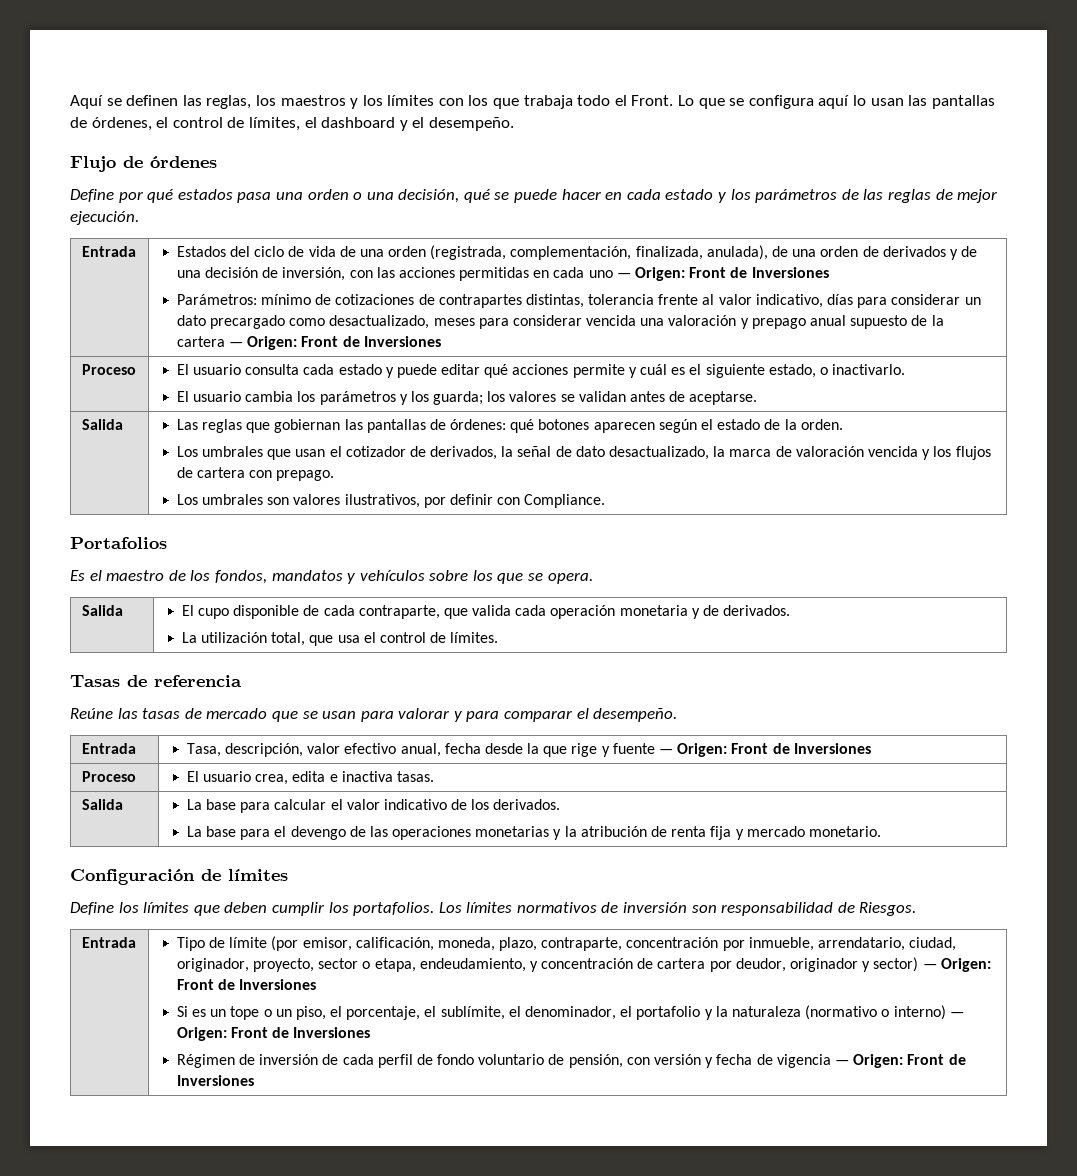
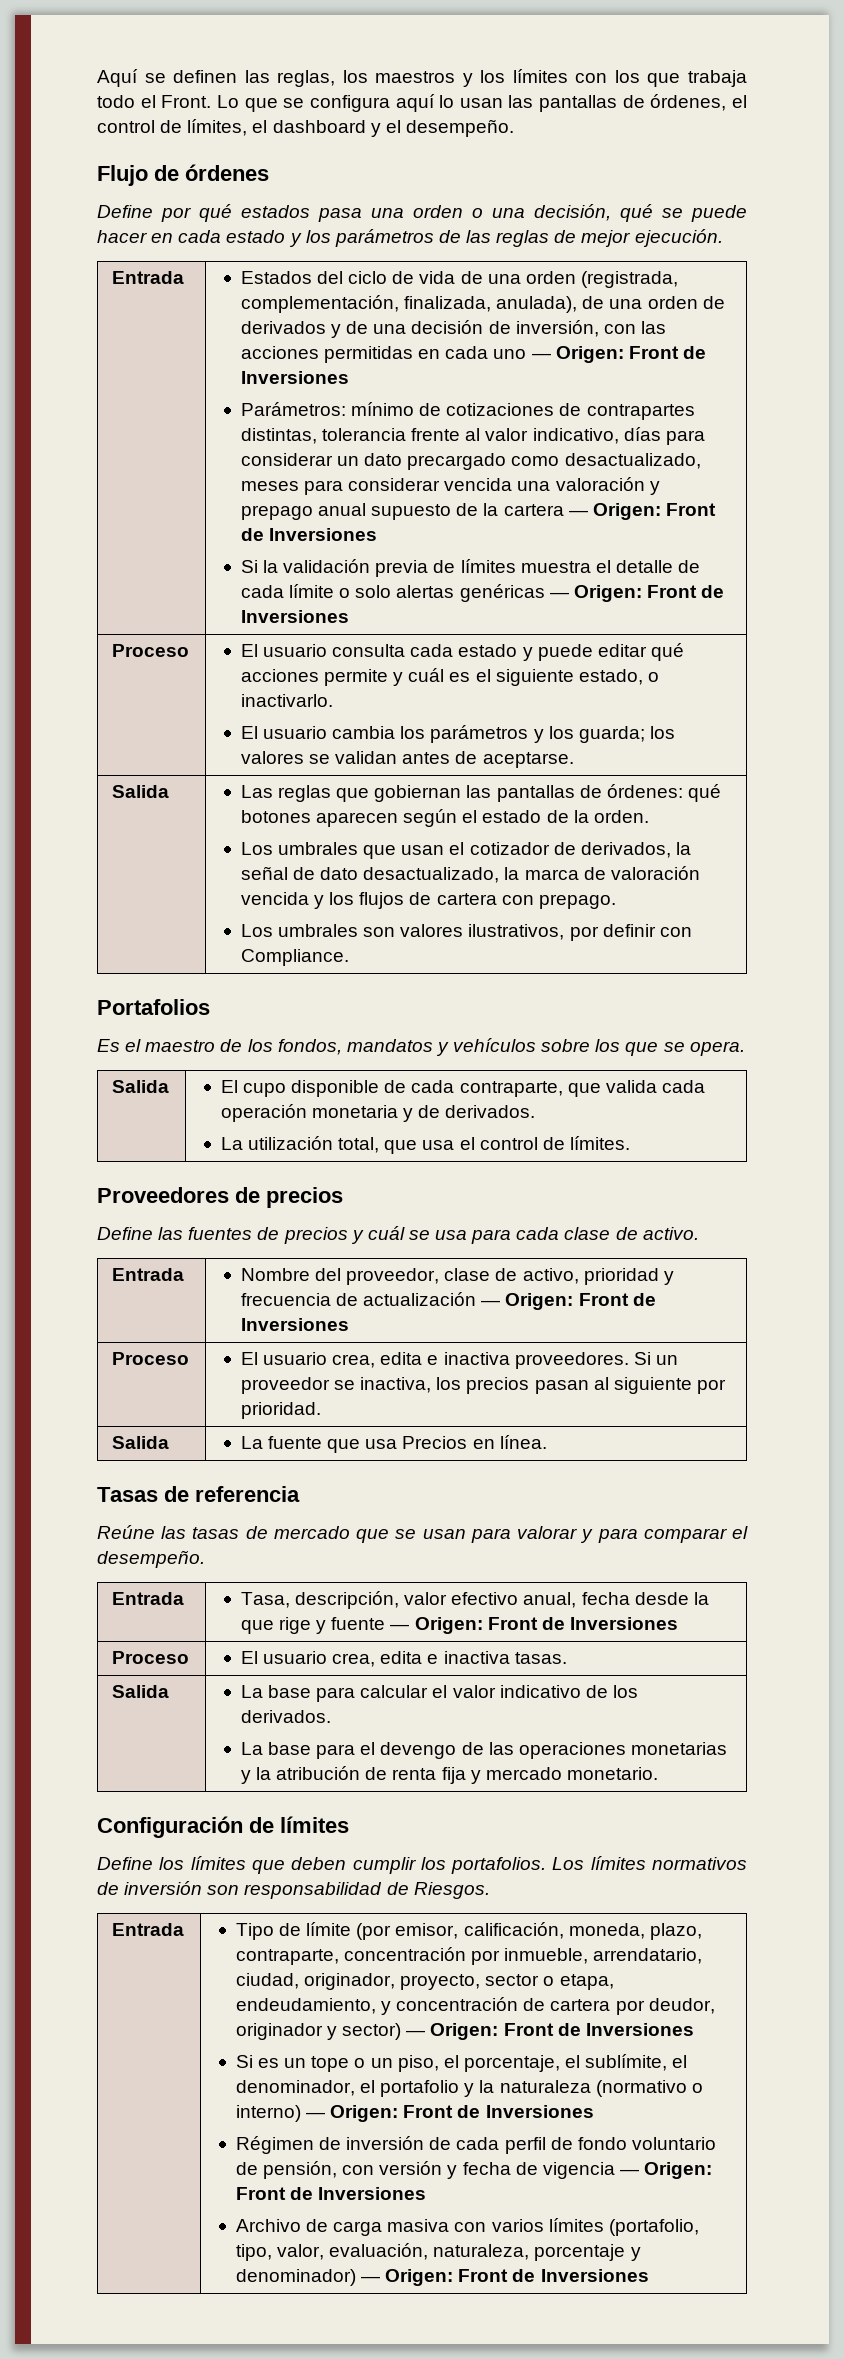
(441, 341) none -> [240,559,701,577] [240,584,725,602] [240,610,349,623] // Si la validación previa de límites muestra el detalle de cada límite o solo alertas genéricas — Origen: Front de Inversiones
(499, 637) none -> [97,1187,343,1208] [97,1226,699,1244] [112,1268,185,1281] [240,1268,674,1285] [240,1292,656,1310] [240,1318,349,1331] [112,1352,190,1365] [240,1352,678,1369] [240,1377,726,1394] [240,1402,321,1419] [112,1436,170,1449] [240,1435,547,1453] // Proveedores de precios // Define las fuentes de precios y cuál se usa para cada clase de activo. // Entrada | Nombre del proveedor, clase de activo, prioridad y frecuencia de actualización — Origen: Front de Inversiones // Proceso | El usuario crea, edita e inactiva proveedores. Si un proveedor se inactiva, los precios pasan al siguiente por prioridad. // Salida | La fuente que usa Precios en línea.
(254, 1080) none -> [235,2218,699,2236] [235,2243,641,2261] [235,2269,649,2286] // Archivo de carga masiva con varios límites (portafolio, tipo, valor, evaluación, naturaleza, porcentaje y denominador) — Origen: Front de Inversiones

